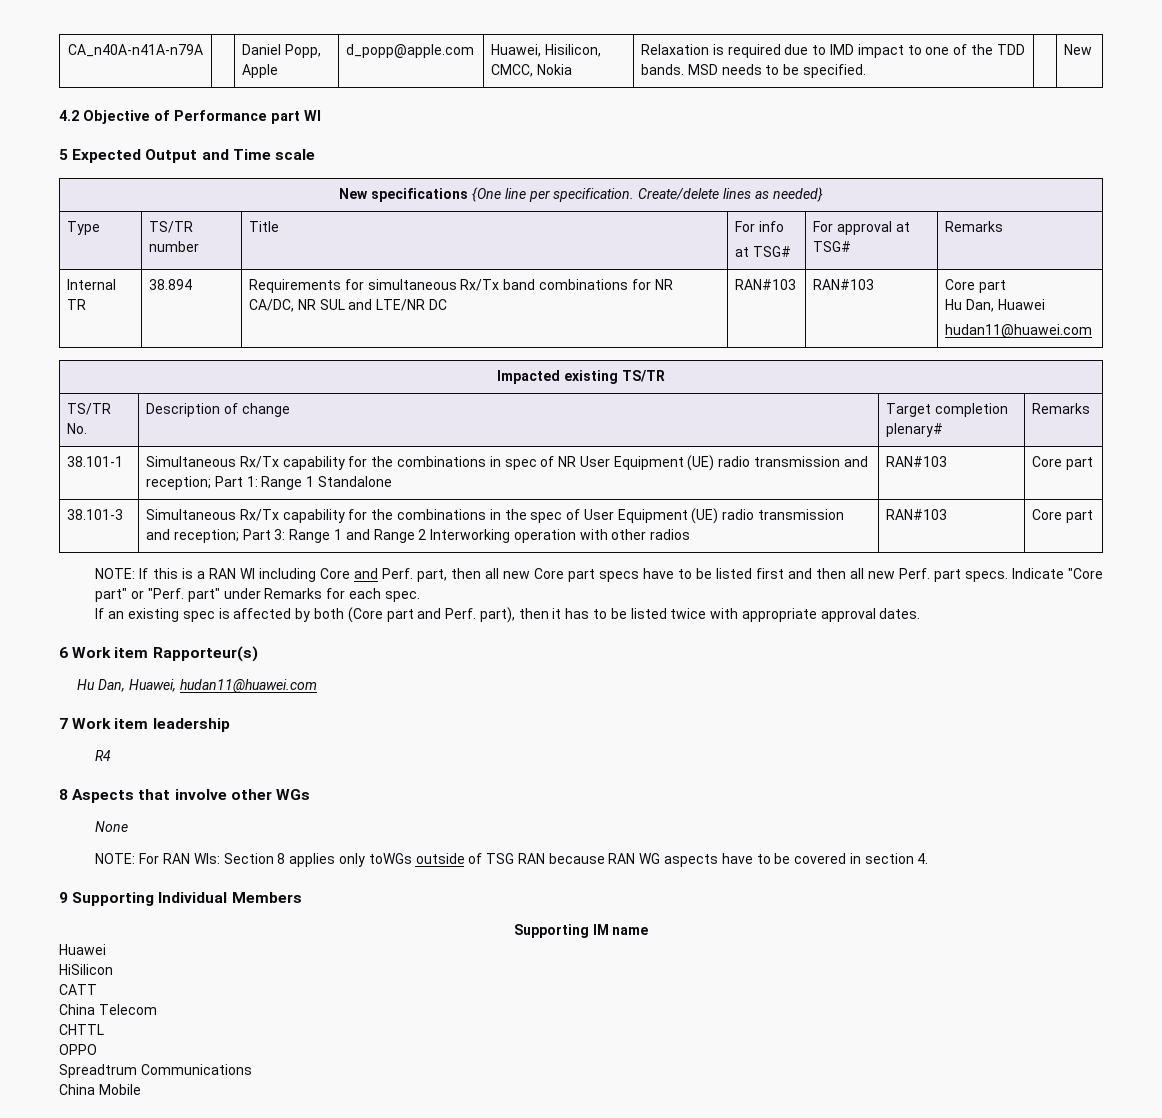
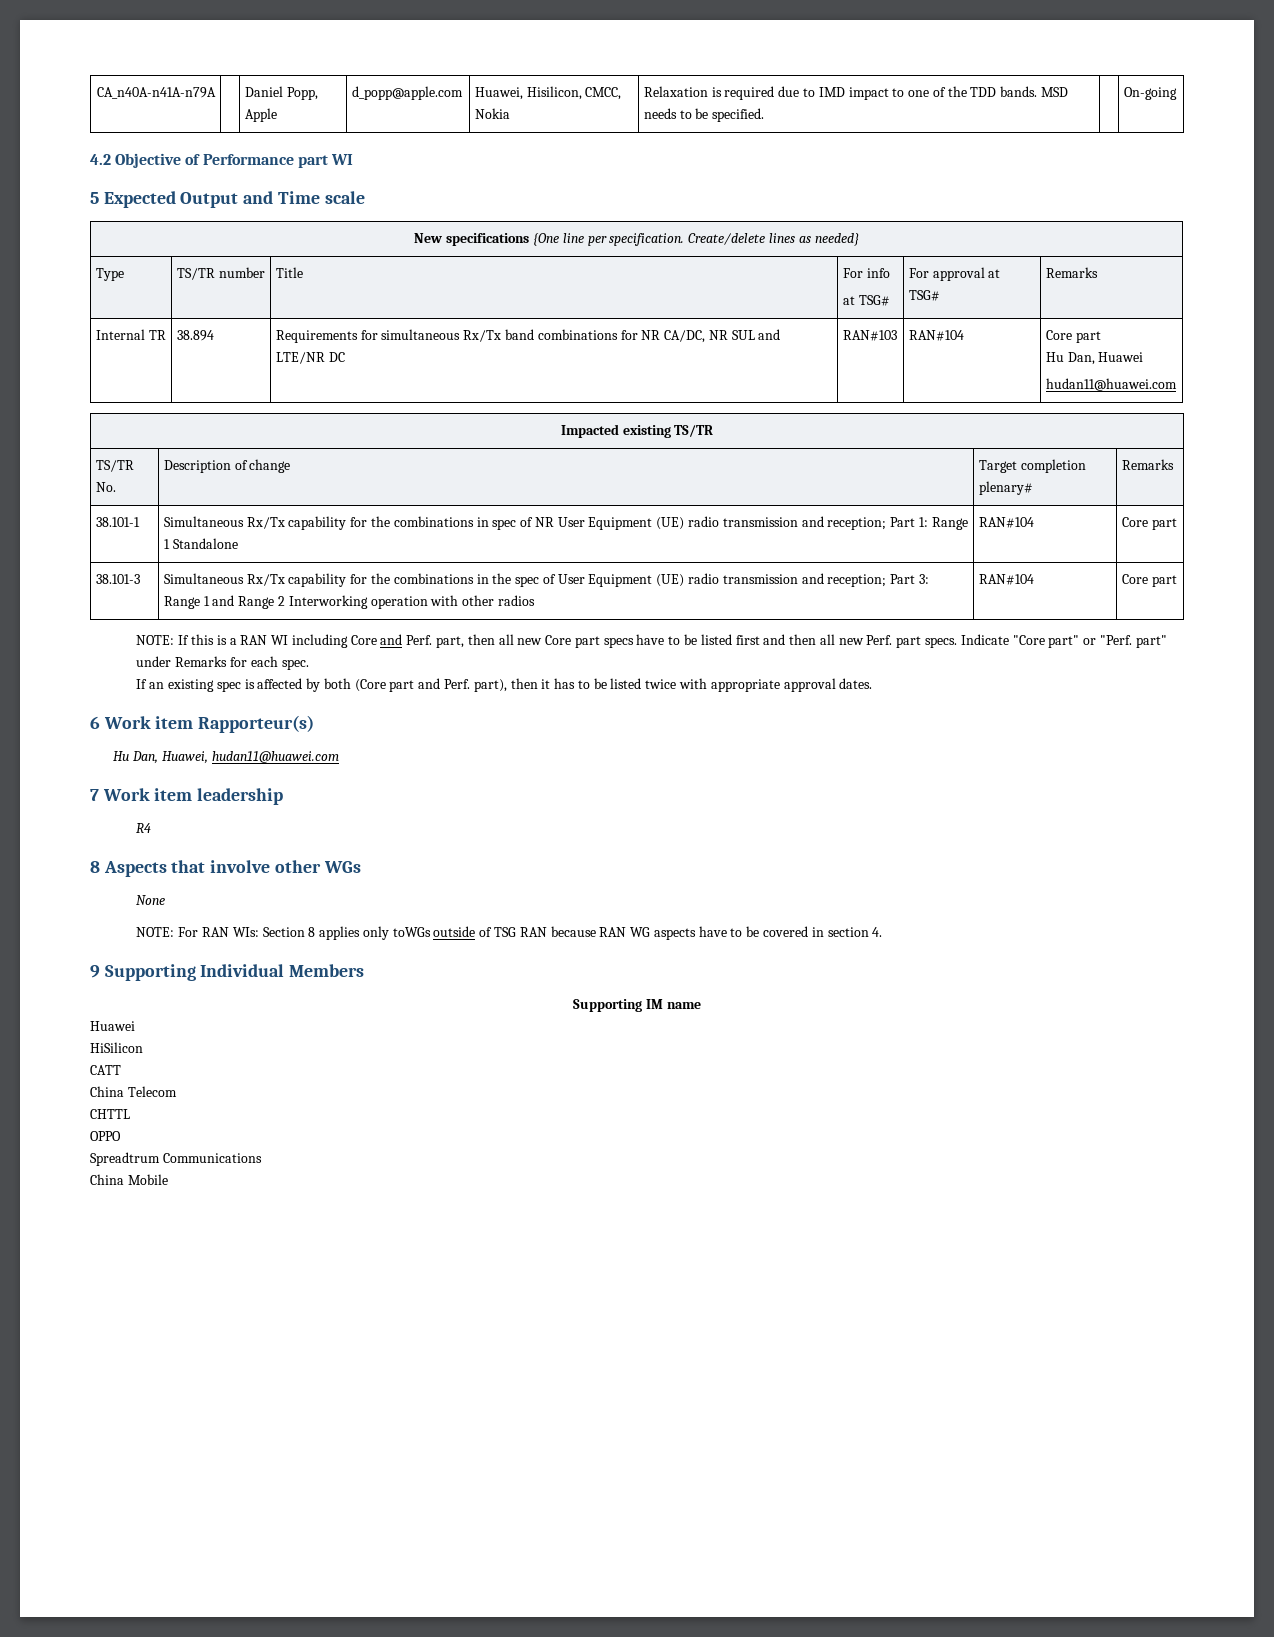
[1064,44,1093,55] New -> [1123,87,1177,100] On-going
[813,279,875,290] RAN#103 -> [908,330,964,341] RAN#104
[886,456,948,467] RAN#103 -> [978,517,1034,528] RAN#104
[886,509,948,520] RAN#103 -> [978,574,1034,585] RAN#104

